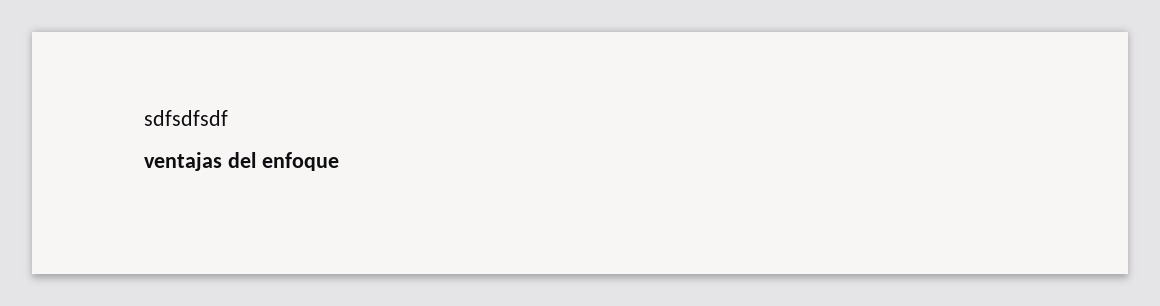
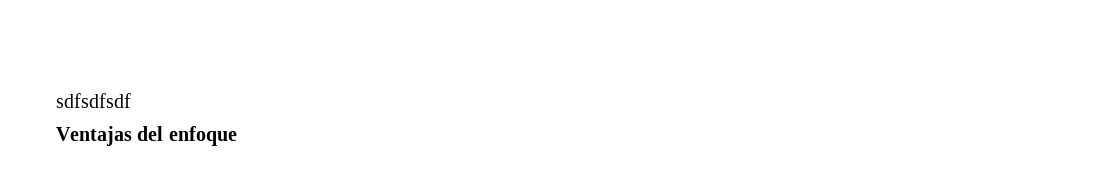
[144,152,222,171] ventajas -> [56,126,132,146] Ventajas

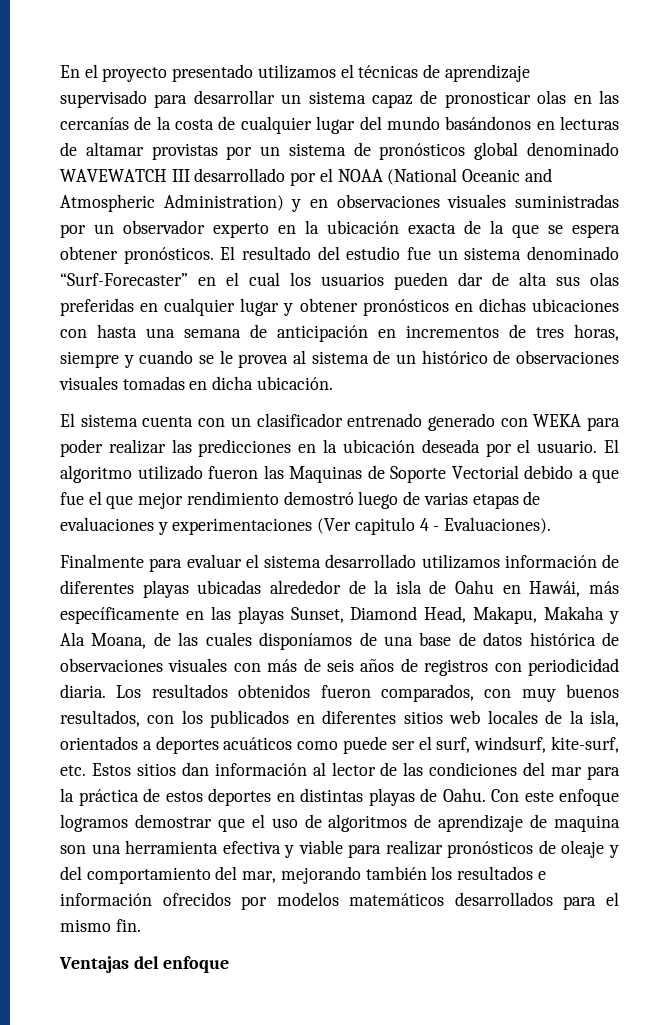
[56,93,131,108] sdfsdfsdf -> [60,64,530,82] [60,90,619,108] [60,116,619,134] [60,142,619,160] [60,168,552,186] [60,194,619,212] [60,220,620,238] [60,246,620,264] [60,272,619,290] [60,298,619,316] [60,324,619,342] [60,350,619,368] [59,376,333,390] [60,413,620,431] [60,439,619,457] [60,465,619,483] [60,491,541,509] [60,517,552,535] [60,554,619,572] [60,580,619,598] [60,606,620,624] [60,632,619,650] [60,658,619,676] [60,684,619,702] [60,710,619,728] [60,736,620,754] [60,762,620,780] [60,788,619,806] [60,814,620,832] [60,840,619,858] [60,866,546,884] [60,892,619,910] [60,919,141,932] En el proyecto presentado utilizamos el técnicas de aprendizaje supervisado para desarrollar un sistema capaz de pronosticar olas en las cercanías de la costa de cualquier lugar del mundo basándonos en lecturas de altamar provistas por un sistema de pronósticos global denominado WAVEWATCH III desarrollado por el NOAA (National Oceanic and Atmospheric Administration) y en observaciones visuales suministradas por un observador experto en la ubicación exacta de la que se espera obtener pronósticos. El resultado del estudio fue un sistema denominado “Surf-Forecaster” en el cual los usuarios pueden dar de alta sus olas preferidas en cualquier lugar y obtener pronósticos en dichas ubicaciones con hasta una semana de anticipación en incrementos de tres horas, siempre y cuando se le provea al sistema de un histórico de observaciones visuales tomadas en dicha ubicación. // El sistema cuenta con un clasificador entrenado generado con WEKA para poder realizar las predicciones en la ubicación deseada por el usuario. El algoritmo utilizado fueron las Maquinas de Soporte Vectorial debido a que fue el que mejor rendimiento demostró luego de varias etapas de evaluaciones y experimentaciones (Ver capitulo 4 - Evaluaciones). // Finalmente para evaluar el sistema desarrollado utilizamos información de diferentes playas ubicadas alrededor de la isla de Oahu en Hawái, más específicamente en las playas Sunset, Diamond Head, Makapu, Makaha y Ala Moana, de las cuales disponíamos de una base de datos histórica de observaciones visuales con más de seis años de registros con periodicidad diaria. Los resultados obtenidos fueron comparados, con muy buenos resultados, con los publicados en diferentes sitios web locales de la isla, orientados a deportes acuáticos como puede ser el surf, windsurf, kite-surf, etc. Estos sitios dan información al lector de las condiciones del mar para la práctica de estos deportes en distintas playas de Oahu. Con este enfoque logramos demostrar que el uso de algoritmos de aprendizaje de maquina son una herramienta efectiva y viable para realizar pronósticos de oleaje y del comportamiento del mar, mejorando también los resultados e información ofrecidos por modelos matemáticos desarrollados para el mismo fin.

